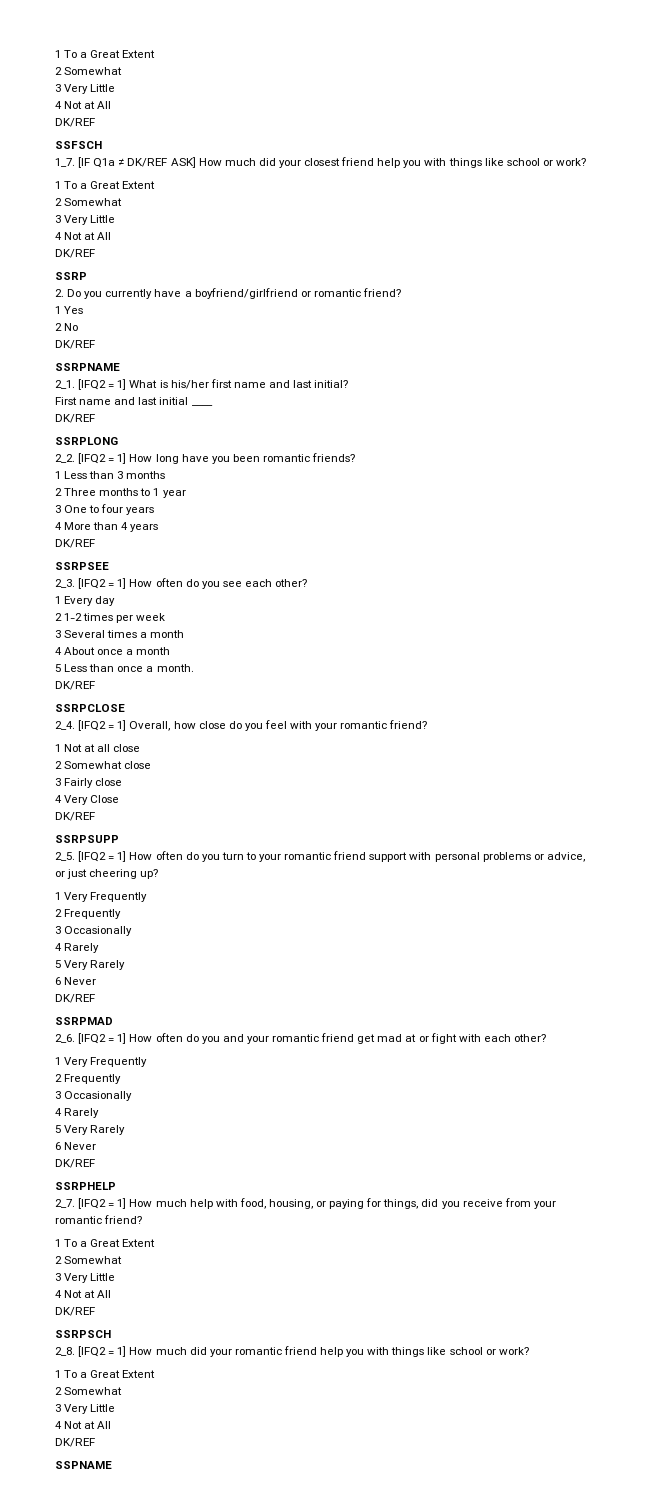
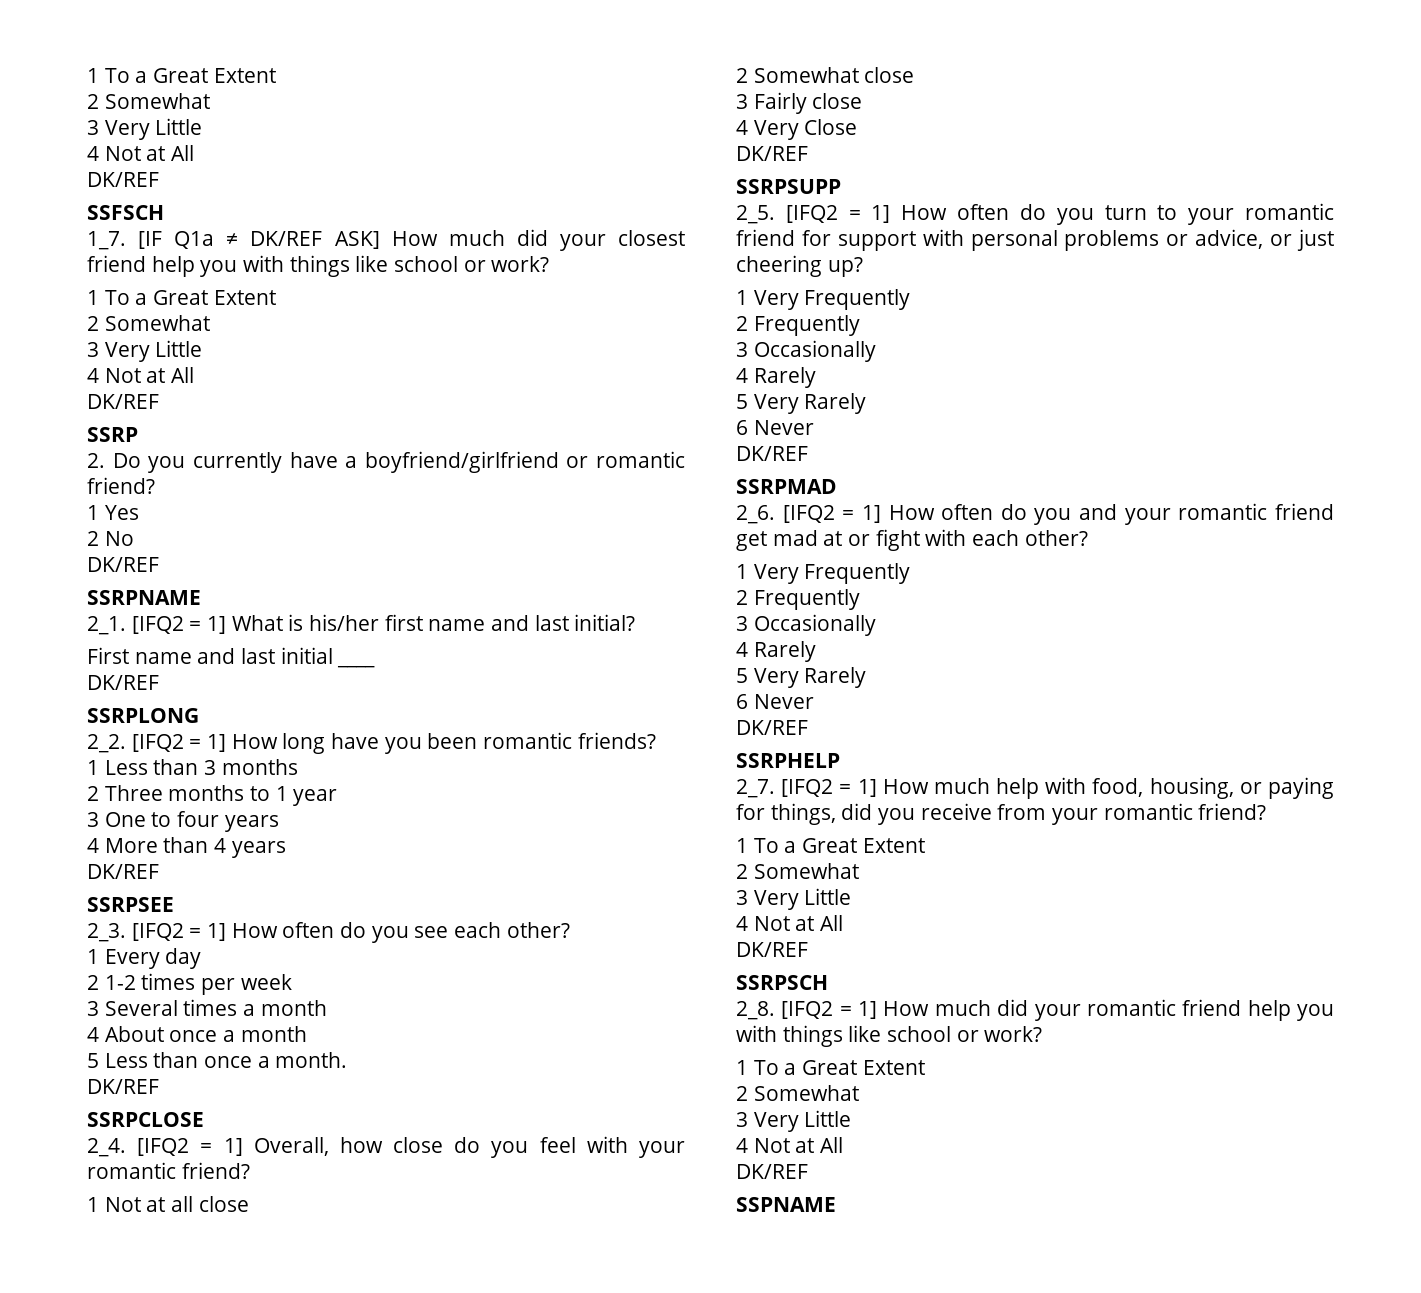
(367, 855) none -> [801,230,831,246] for

